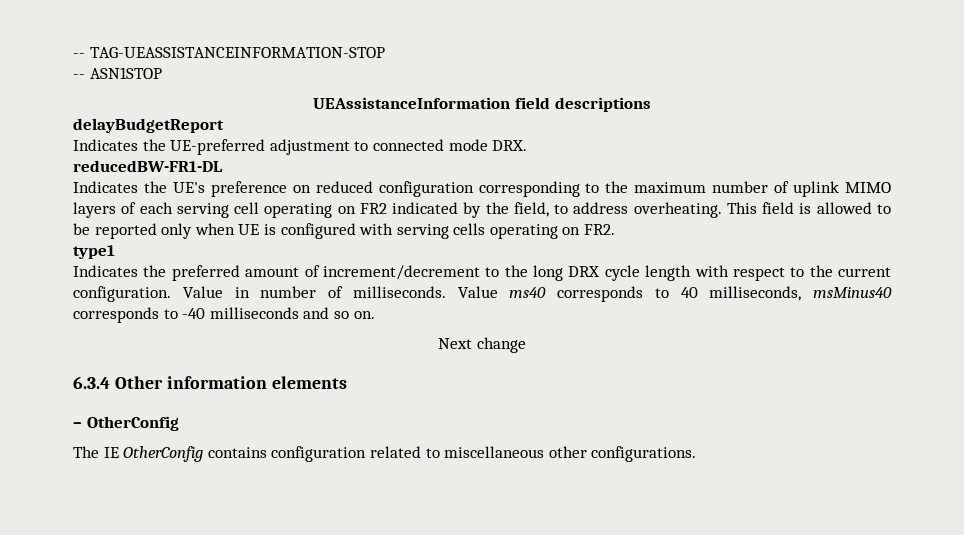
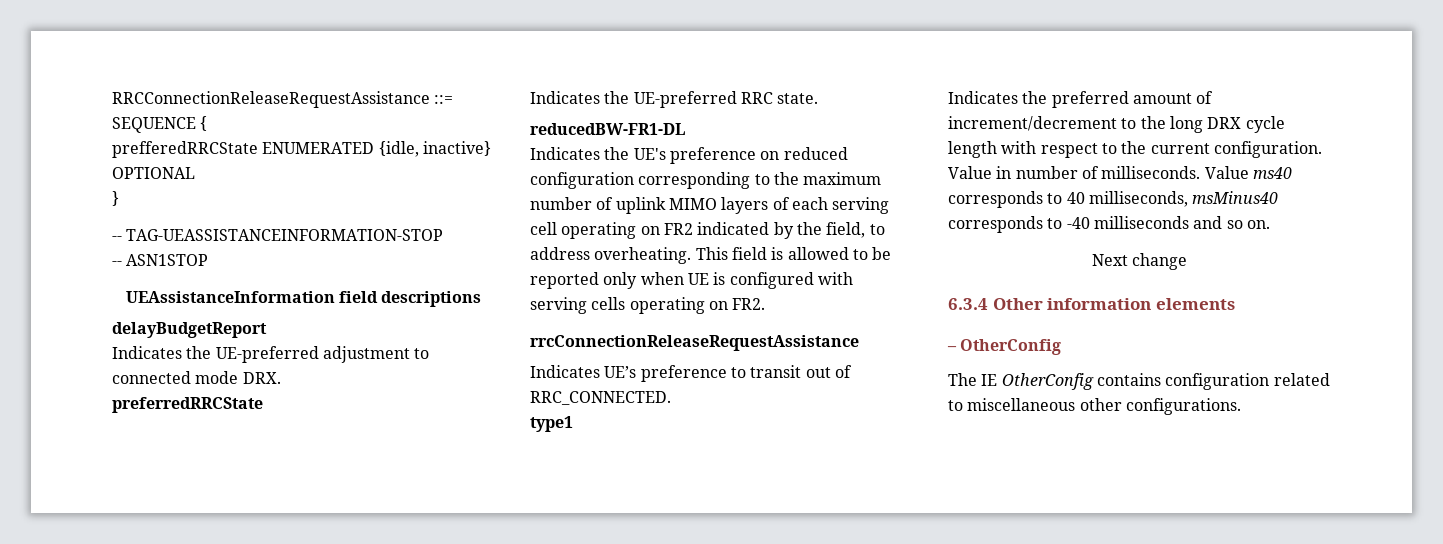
(73, 55) none -> [112,91,454,108] [112,116,208,133] [112,141,491,158] [112,167,195,179] [112,191,119,206] RRCConnectionReleaseRequestAssistance ::= SEQUENCE { // prefferedRRCState ENUMERATED {idle, inactive} OPTIONAL // } //
(528, 145) none -> [112,397,263,413] [530,91,819,108] // preferredRRCState // Indicates the UE-preferred RRC state.
(616, 229) none -> [530,335,859,351] [530,365,852,382] [530,391,671,405] // rrcConnectionReleaseRequestAssistance // Indicates UE’s preference to transit out of RRC_CONNECTED.

